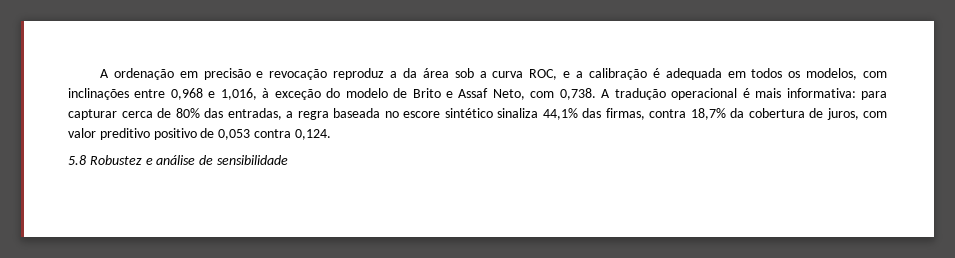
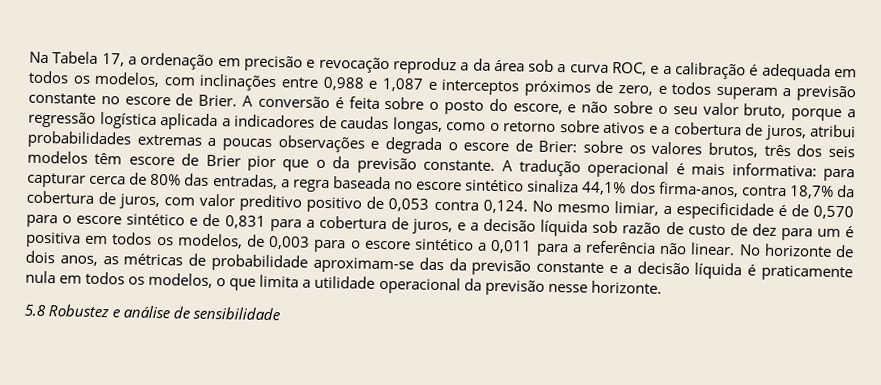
[99,69,109,78] A -> [29,51,137,67] Na Tabela 17, a
[170,88,596,100] 0,968 e 1,016, à exceção do modelo de Brito e Assaf Neto, com 0,738. -> [322,76,856,102] [28,92,857,122] [28,111,856,141] [27,130,855,158] [27,150,496,174] 0,988 e 1,087 e interceptos próximos de zero, e todos superam a previsão constante no escore de Brier. A conversão é feita sobre o posto do escore, e não sobre o seu valor bruto, porque a regressão logística aplicada a indicadores de caudas longas, como o retorno sobre ativos e a cobertura de juros, atribui probabilidades extremas a poucas observações e degrada o escore de Brier: sobre os valores brutos, três dos seis modelos têm escore de Brier pior que o da previsão constante.
[582,108,645,120] das firmas, -> [629,181,739,198] dos firma-anos,
(331, 134) none -> [531,200,854,220] [26,213,855,241] [25,231,855,258] [25,250,853,282] [25,270,662,296] No mesmo limiar, a especificidade é de 0,570 para o escore sintético e de 0,831 para a cobertura de juros, e a decisão líquida sob razão de custo de dez para um é positiva em todos os modelos, de 0,003 para o escore sintético a 0,011 para a referência não linear. No horizonte de dois anos, as métricas de probabilidade aproximam-se das da previsão constante e a decisão líquida é praticamente nula em todos os modelos, o que limita a utilidade operacional da previsão nesse horizonte.

